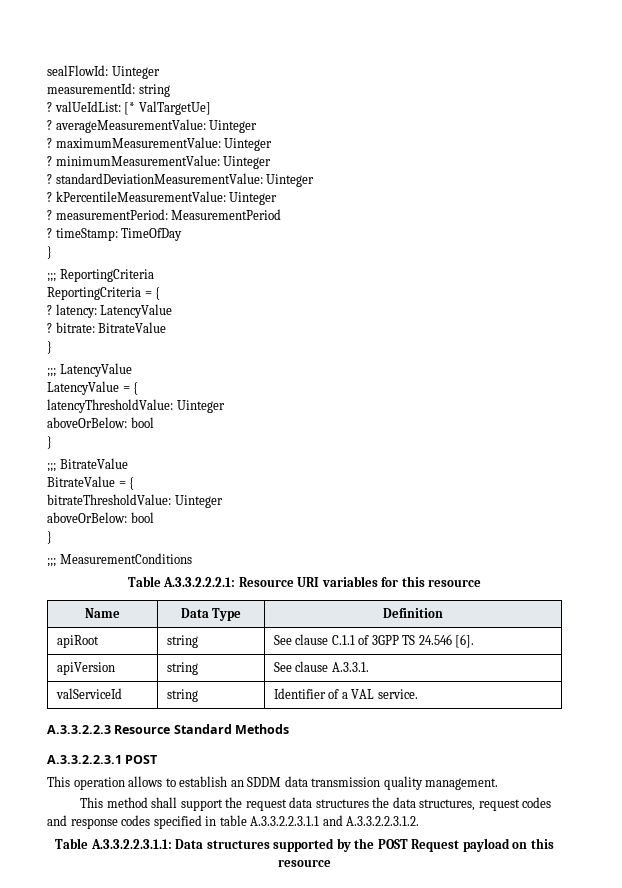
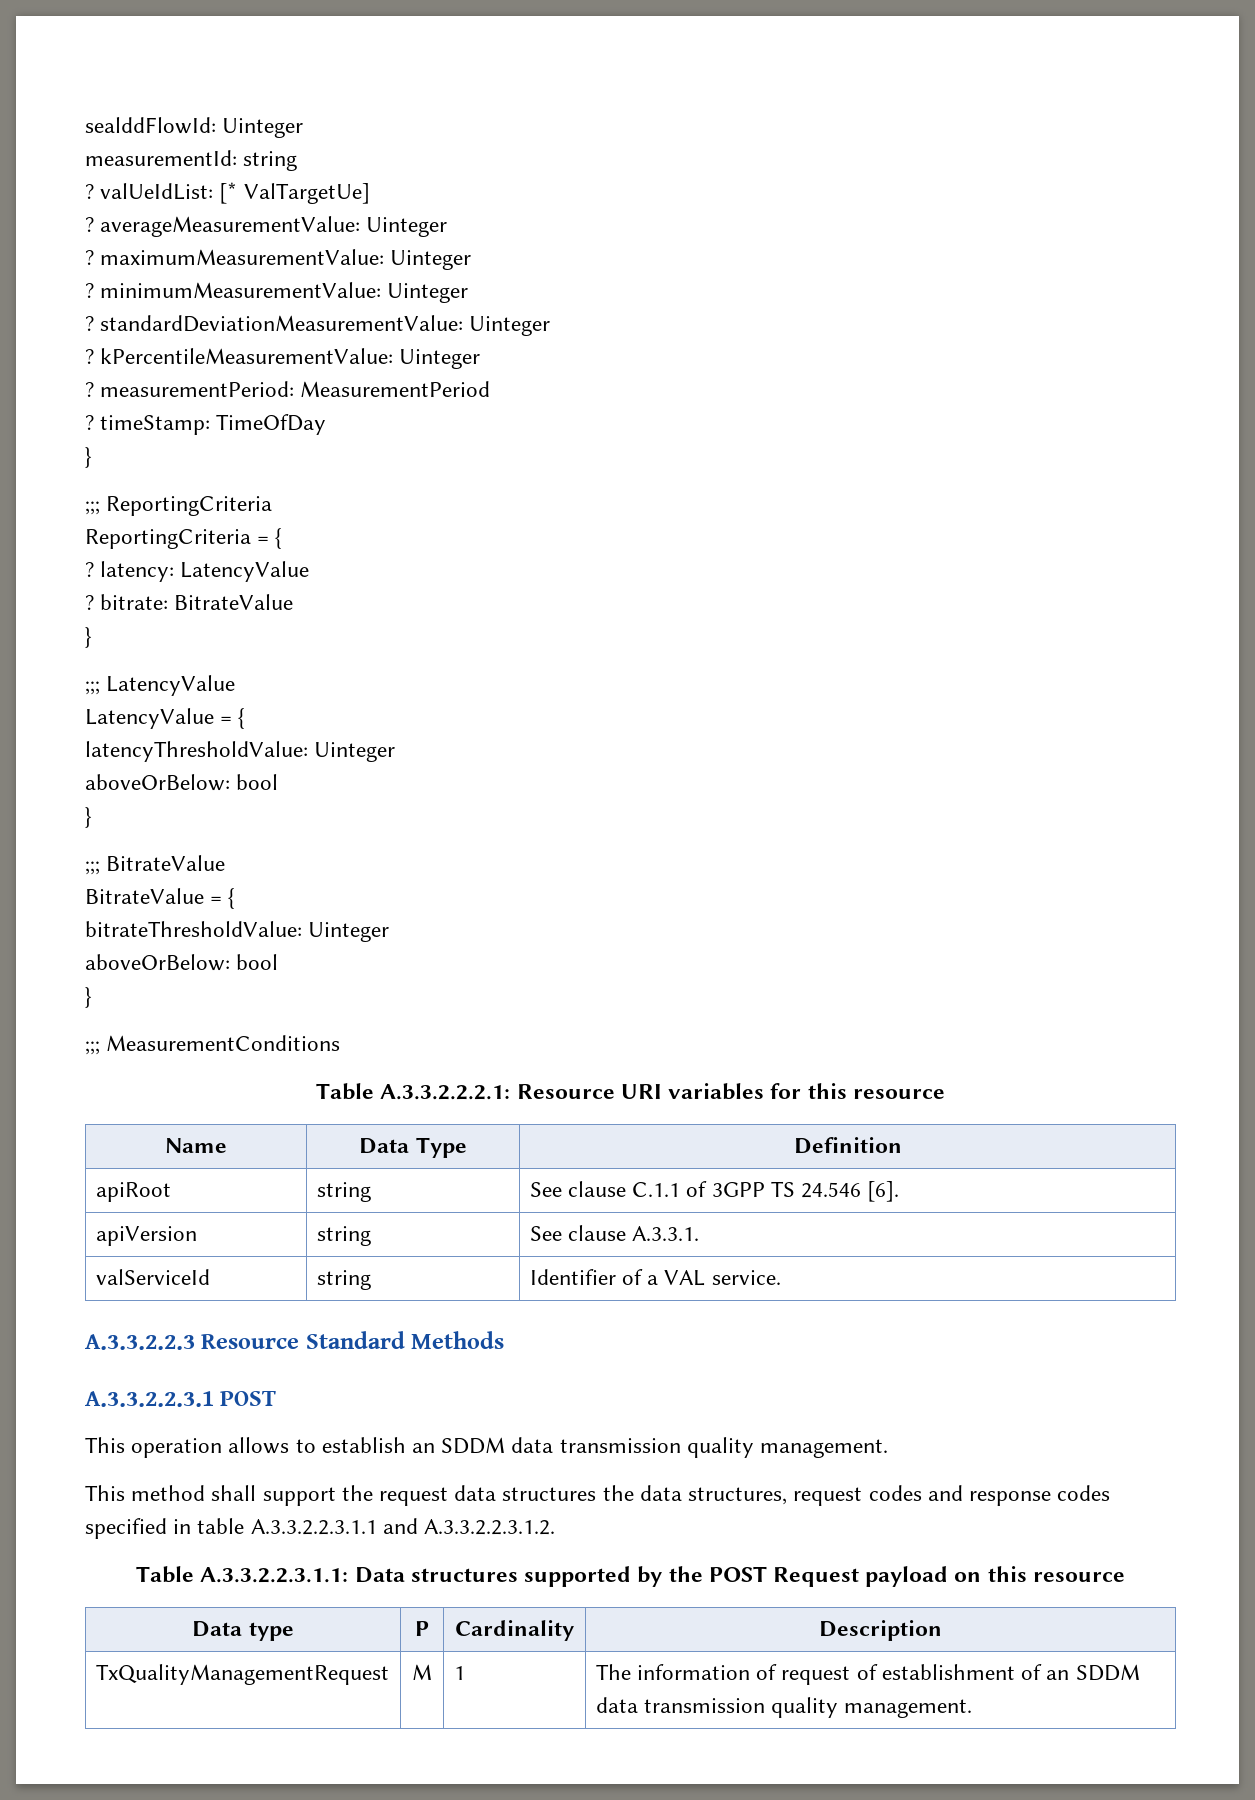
[47,65,108,76] sealFlowId: -> [85,117,216,134] sealddFlowId:
(331, 863) none -> [192,1621,294,1641] [415,1621,429,1636] [455,1620,574,1641] [819,1620,942,1641] [95,1664,389,1685] [412,1664,432,1680] [453,1666,465,1680] [595,1664,1140,1685] [595,1697,973,1718] // Data type | P | Cardinality | Description // TxQualityManagementRequest | M | 1 | The information of request of establishment of an SDDM data transmission quality management.

